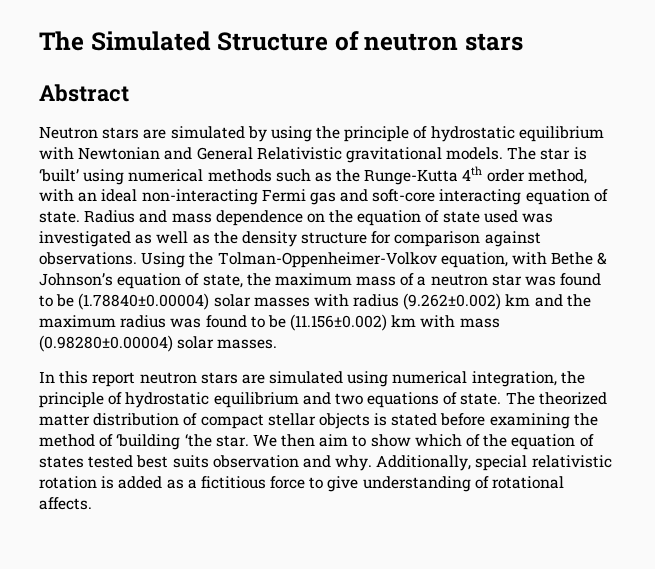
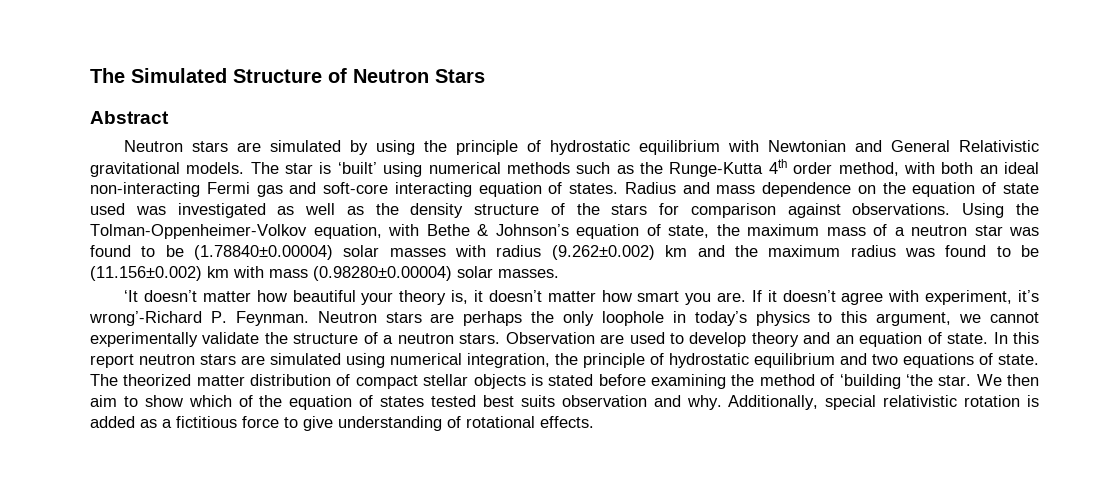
[364,33,524,51] neutron stars -> [353,69,485,83] Neutron Stars
(74, 195) none -> [941,162,974,174] both
[39,211,80,223] state. -> [569,183,619,194] states.
(368, 238) none -> [550,203,648,215] of the stars
(278, 344) none -> [124,290,1040,305] [89,311,1039,326] [90,332,989,347] ‘It doesn’t matter how beautiful your theory is, it doesn’t matter how smart you are. If it doesn’t agree with experiment, it’s wrong’-Richard P. Feynman. Neutron stars are perhaps the only loophole in today’s physics to this argument, we cannot experimentally validate the structure of a neutron stars. Observation are used to develop theory and an equation of state.
[39,497,92,510] affects. -> [540,416,594,428] effects.

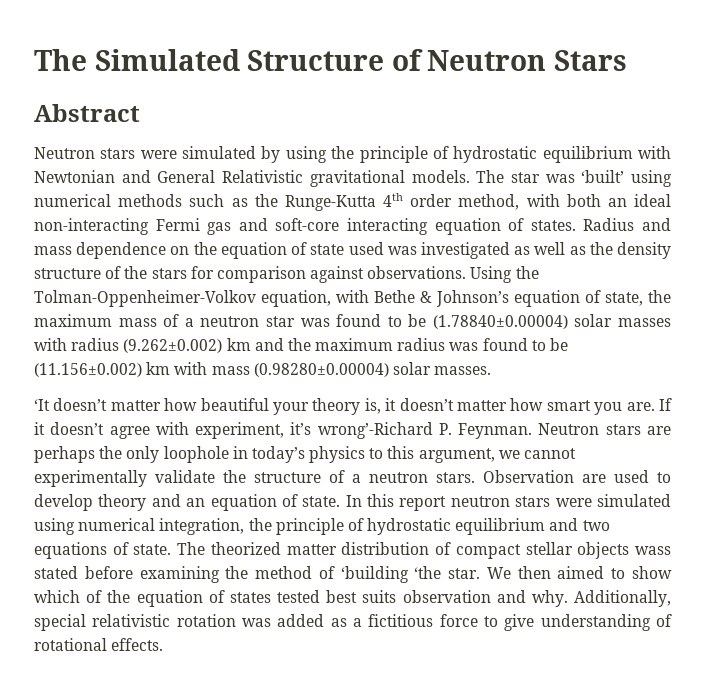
[237,142,262,152] are -> [140,150,177,159] were
[319,162,332,174] is -> [545,174,575,183] was
[241,355,265,365] are -> [555,498,592,507] were
[530,374,543,386] is -> [635,546,672,555] wass
[90,395,117,407] aim -> [557,566,605,579] aimed
[1027,395,1040,407] is -> [242,618,271,627] was

